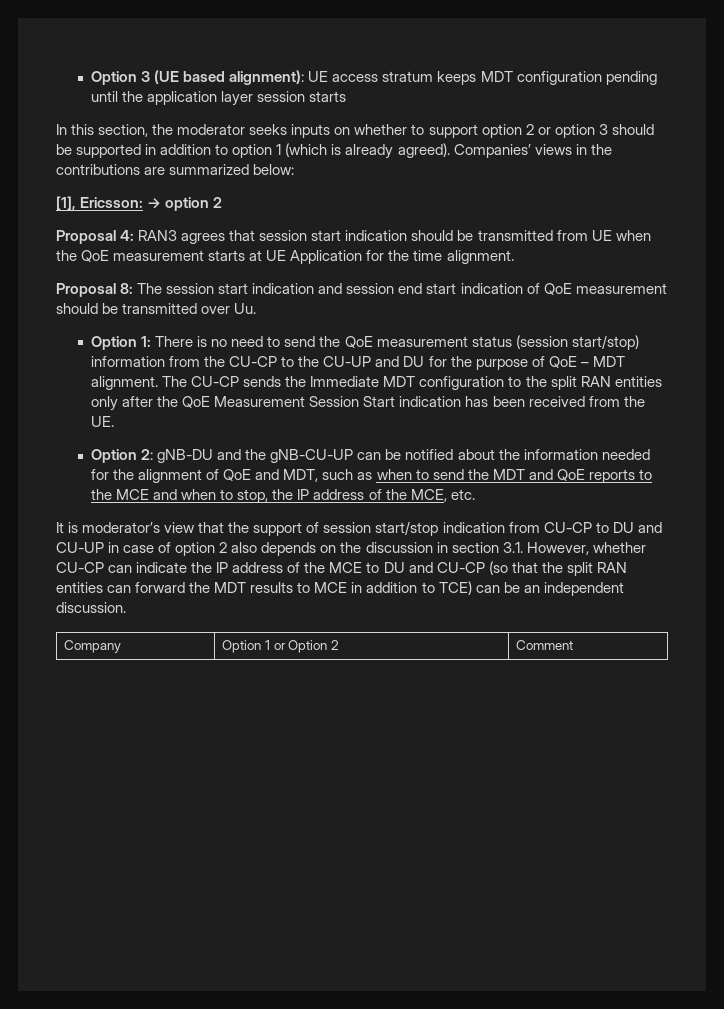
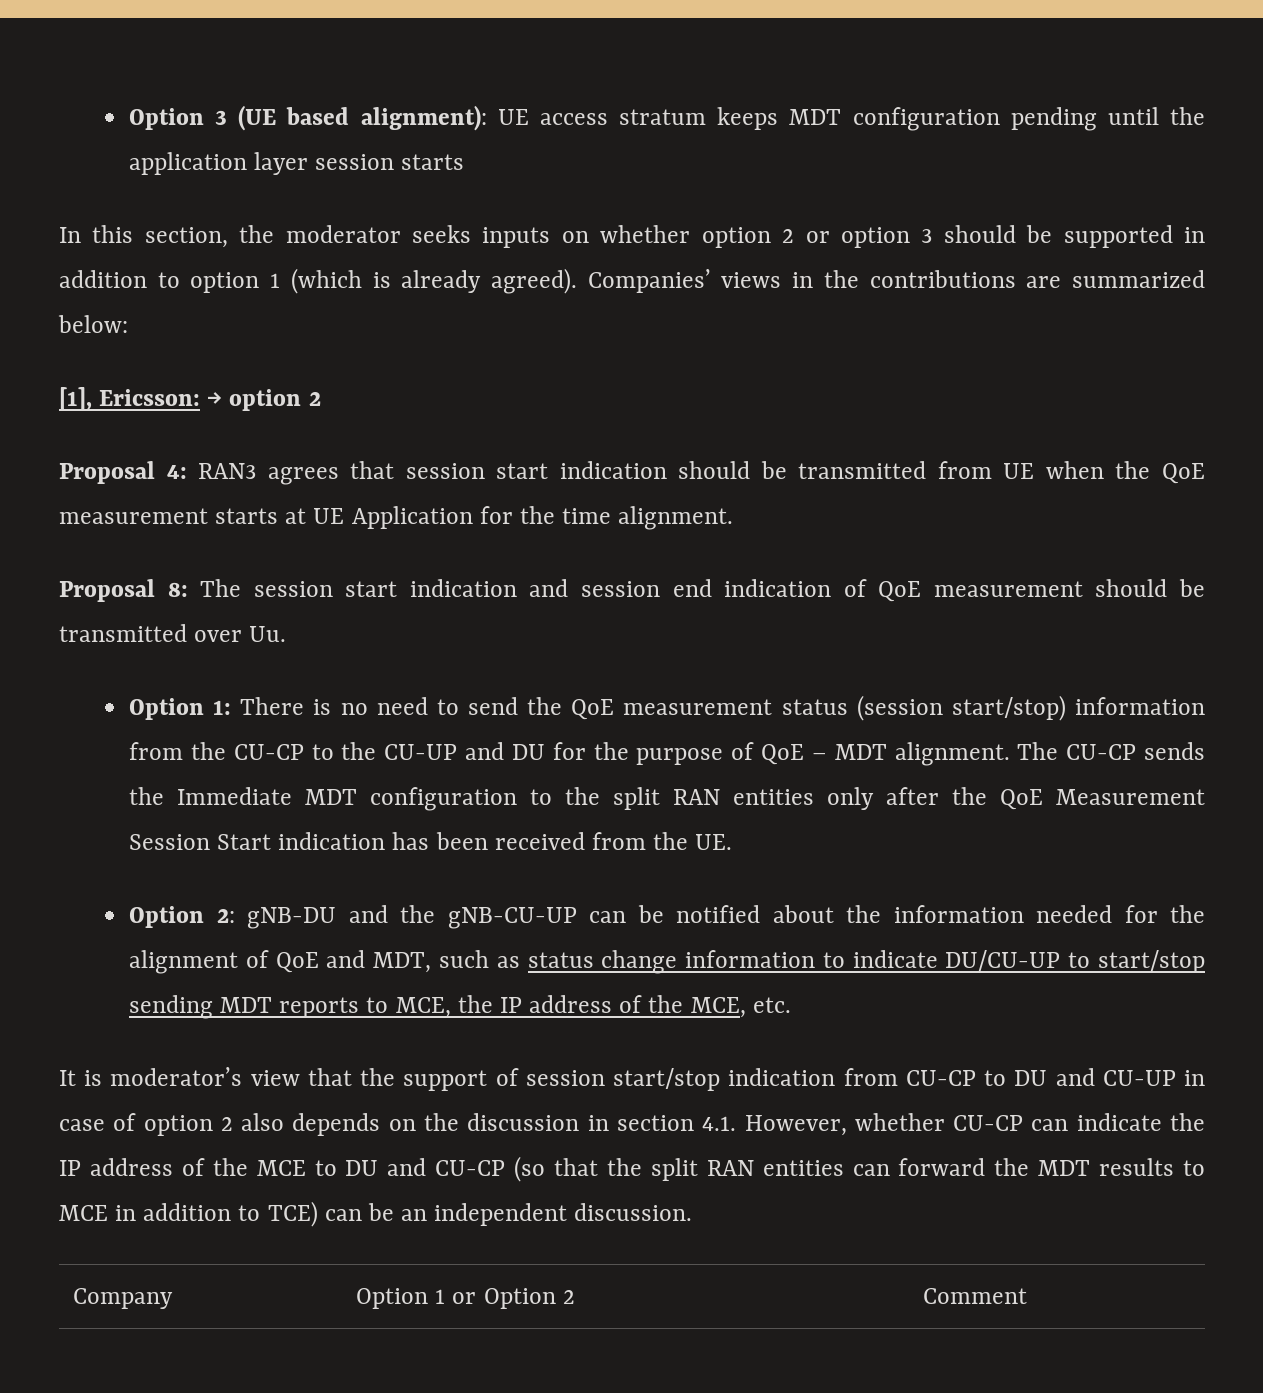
[411,124,478,138] to support -> (691, 234) none
[426,283,457,294] start -> (712, 588) none
[376,469,652,483] [91,489,269,503] when to send the MDT and QoE reports to the MCE and when to stop, -> [527,950,1205,974] [129,995,451,1019] status change information to indicate DU/CU-UP to start/stop sending MDT reports to MCE,
[502,542,523,553] 3.1. -> [702,1116,737,1131] 4.1.

